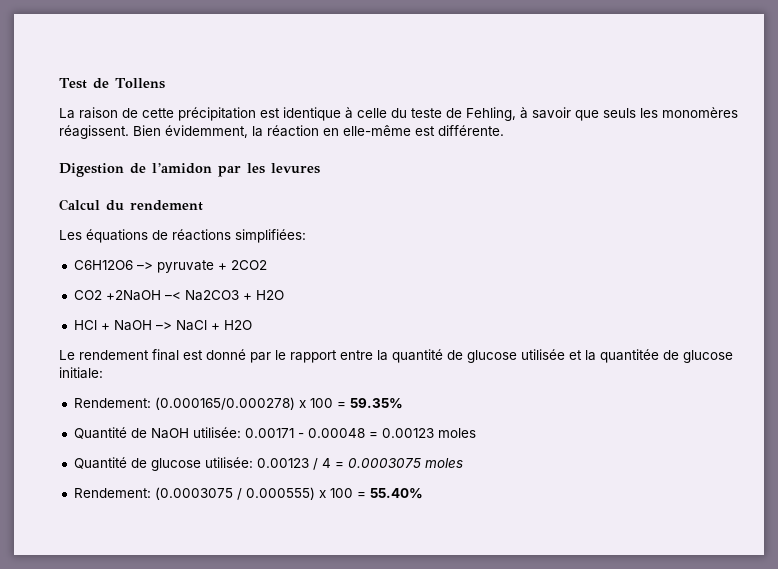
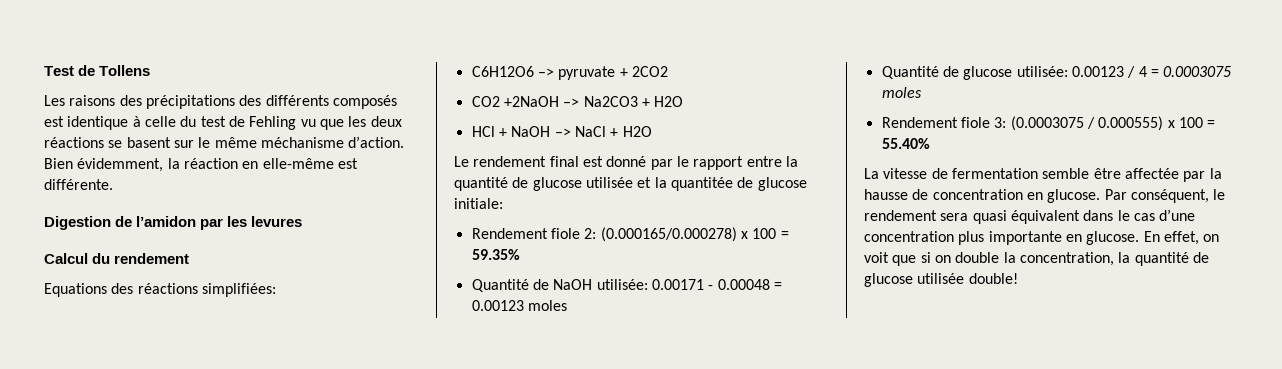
[59,107,256,121] La raison de cette précipitation -> [44,95,397,109] Les raisons des précipitations des différents composés
[411,107,738,121] [59,125,129,139] teste de Fehling, à savoir que seuls les monomères réagissent. -> [200,116,402,130] [44,136,405,148] test de Fehling vu que les deux réactions se basent sur le même méchanisme d’action.
[59,229,168,243] Les équations de -> [44,283,134,297] Equations des
[164,292,181,300] –< -> [563,98,580,107] –>
[73,398,151,408] Rendement: -> [471,228,597,239] Rendement fiole 2:
[73,488,151,498] Rendement: -> [881,117,1007,128] Rendement fiole 3:
(423, 493) none -> [864,168,1222,182] [864,189,1226,203] [864,209,1196,224] [864,231,1220,245] [864,252,1209,266] [864,273,1018,287] // La vitesse de fermentation semble être affectée par la hausse de concentration en glucose. Par conséquent, le rendement sera quasi équivalent dans le cas d’une concentration plus importante en glucose. En effet, on voit que si on double la concentration, la quantité de glucose utilisée double!

